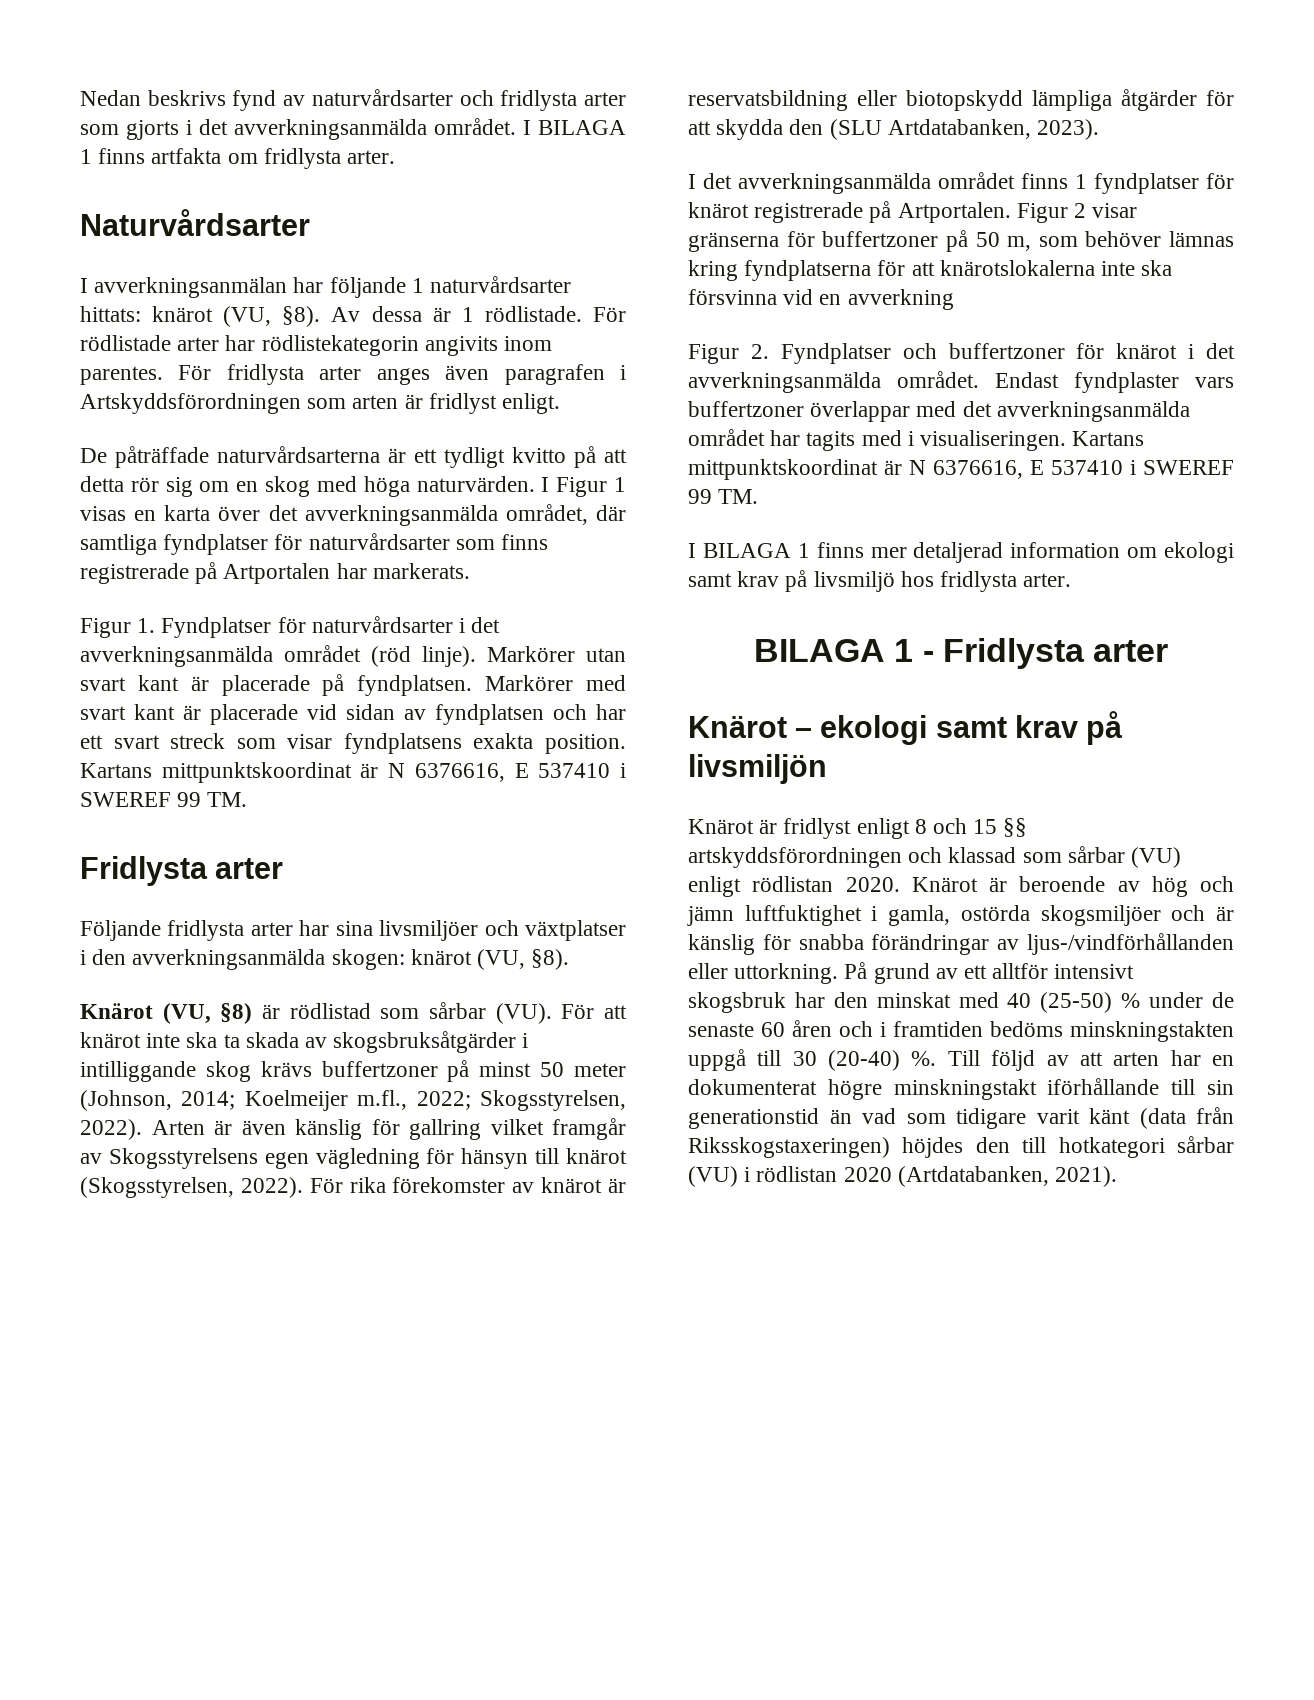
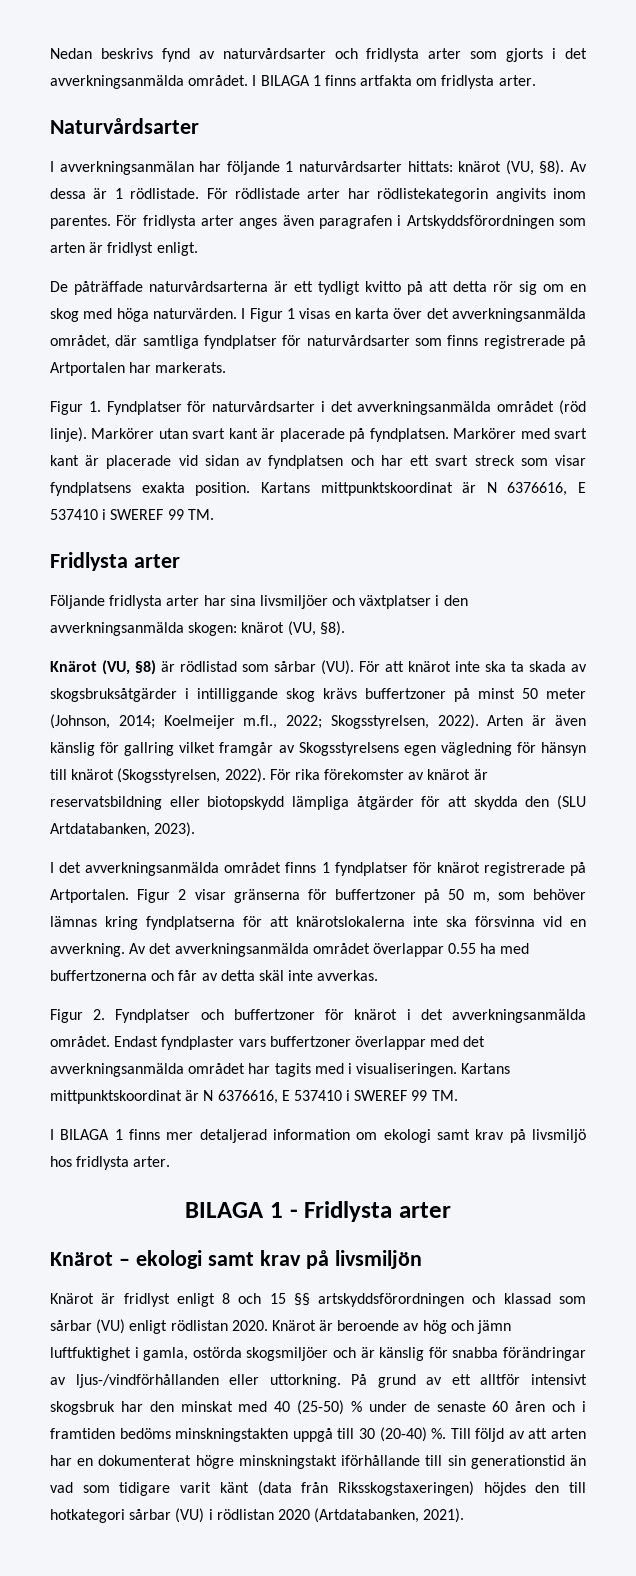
[847,289,954,310] avverkning -> [50,943,530,957] [50,970,379,981] avverkning. Av det avverkningsanmälda området överlappar 0.55 ha med buffertzonerna och får av detta skäl inte avverkas.

